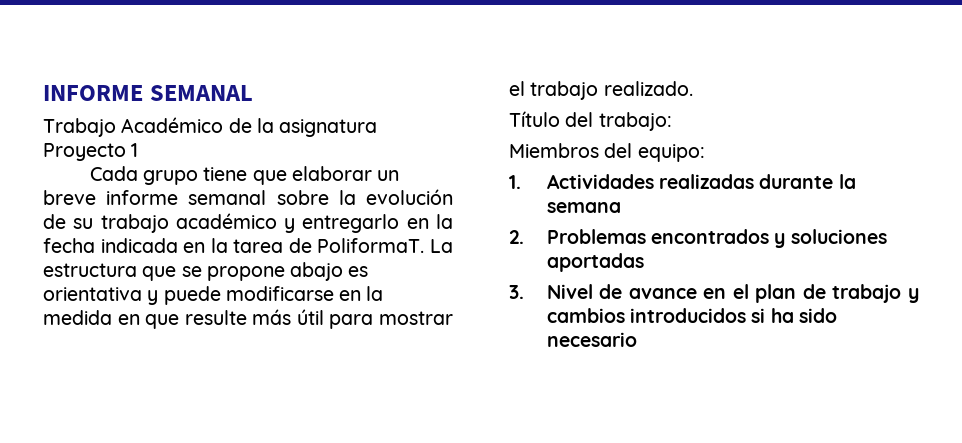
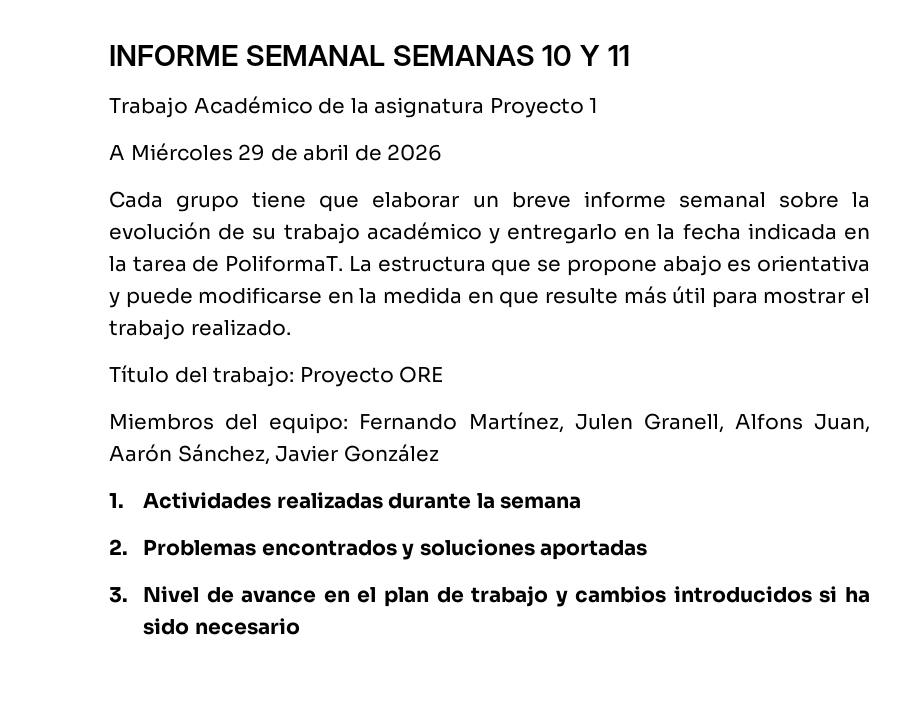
(253, 93) none -> [392,45,631,66] SEMANAS 10 Y 11
(139, 150) none -> [109,143,443,161] // A Miércoles 29 de abril de 2026
(672, 121) none -> [299,366,444,387] Proyecto ORE
(705, 153) none -> [359,412,870,433] [109,444,439,465] Fernando Martínez, Julen Granell, Alfons Juan, Aarón Sánchez, Javier González

